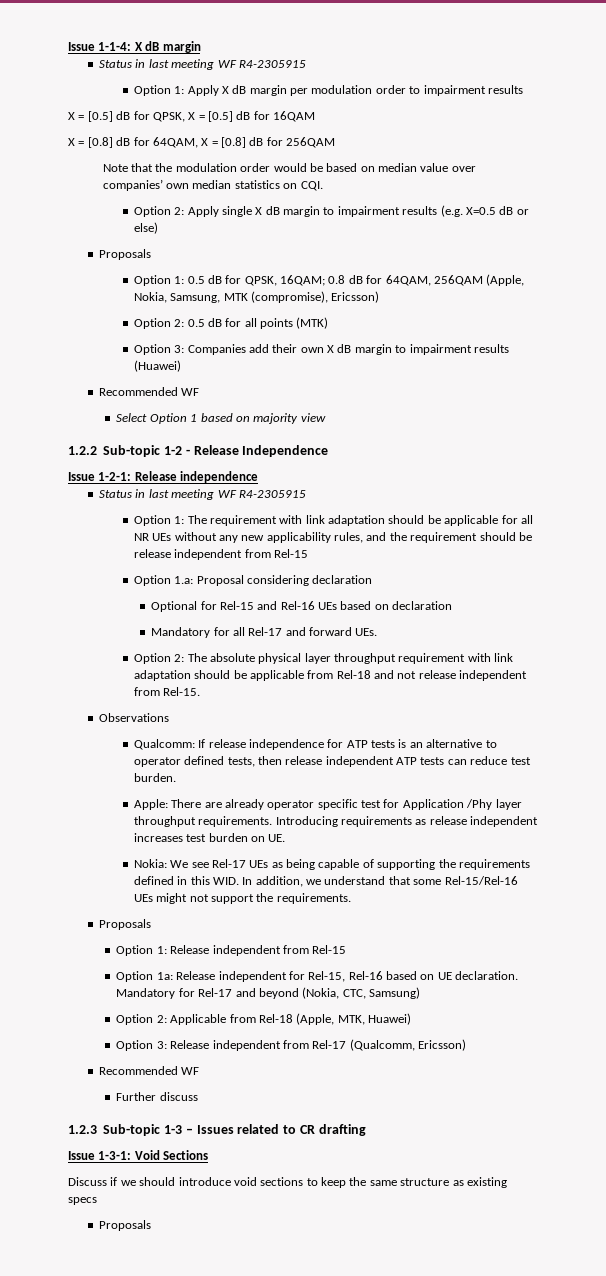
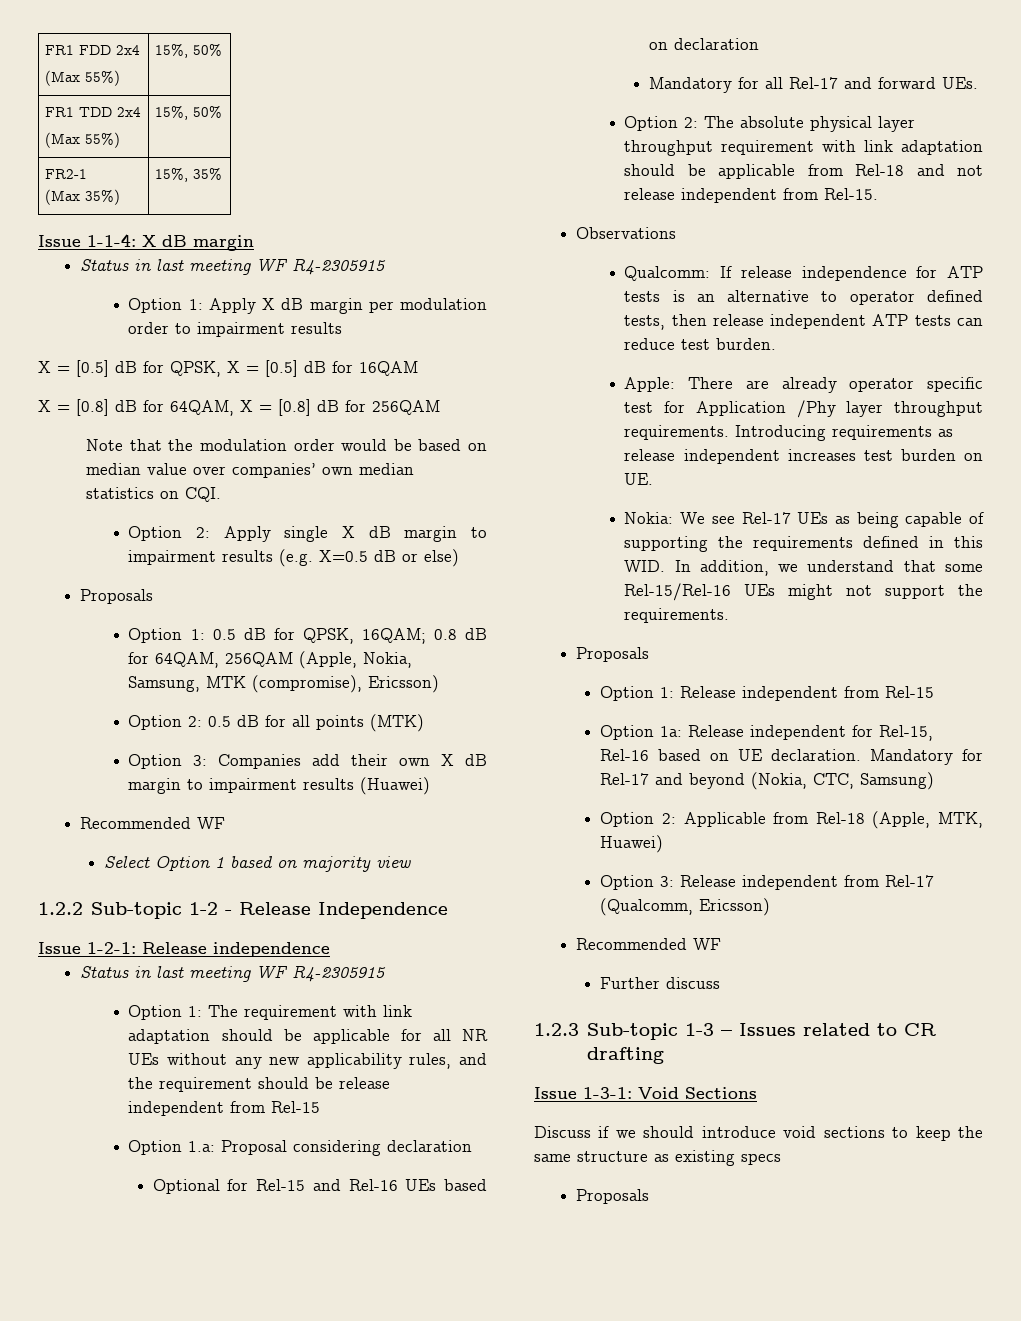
(68, 46) none -> [44,45,140,55] [44,70,120,86] [154,43,222,58] [44,107,141,117] [44,132,120,148] [154,105,222,120] [44,169,87,179] [44,189,120,205] [154,167,222,182] FR1 FDD 2x4 // (Max 55%) | 15%, 50% // FR1 TDD 2x4 // (Max 55%) | 15%, 50% // FR2-1 // (Max 35%) | 15%, 35% //

